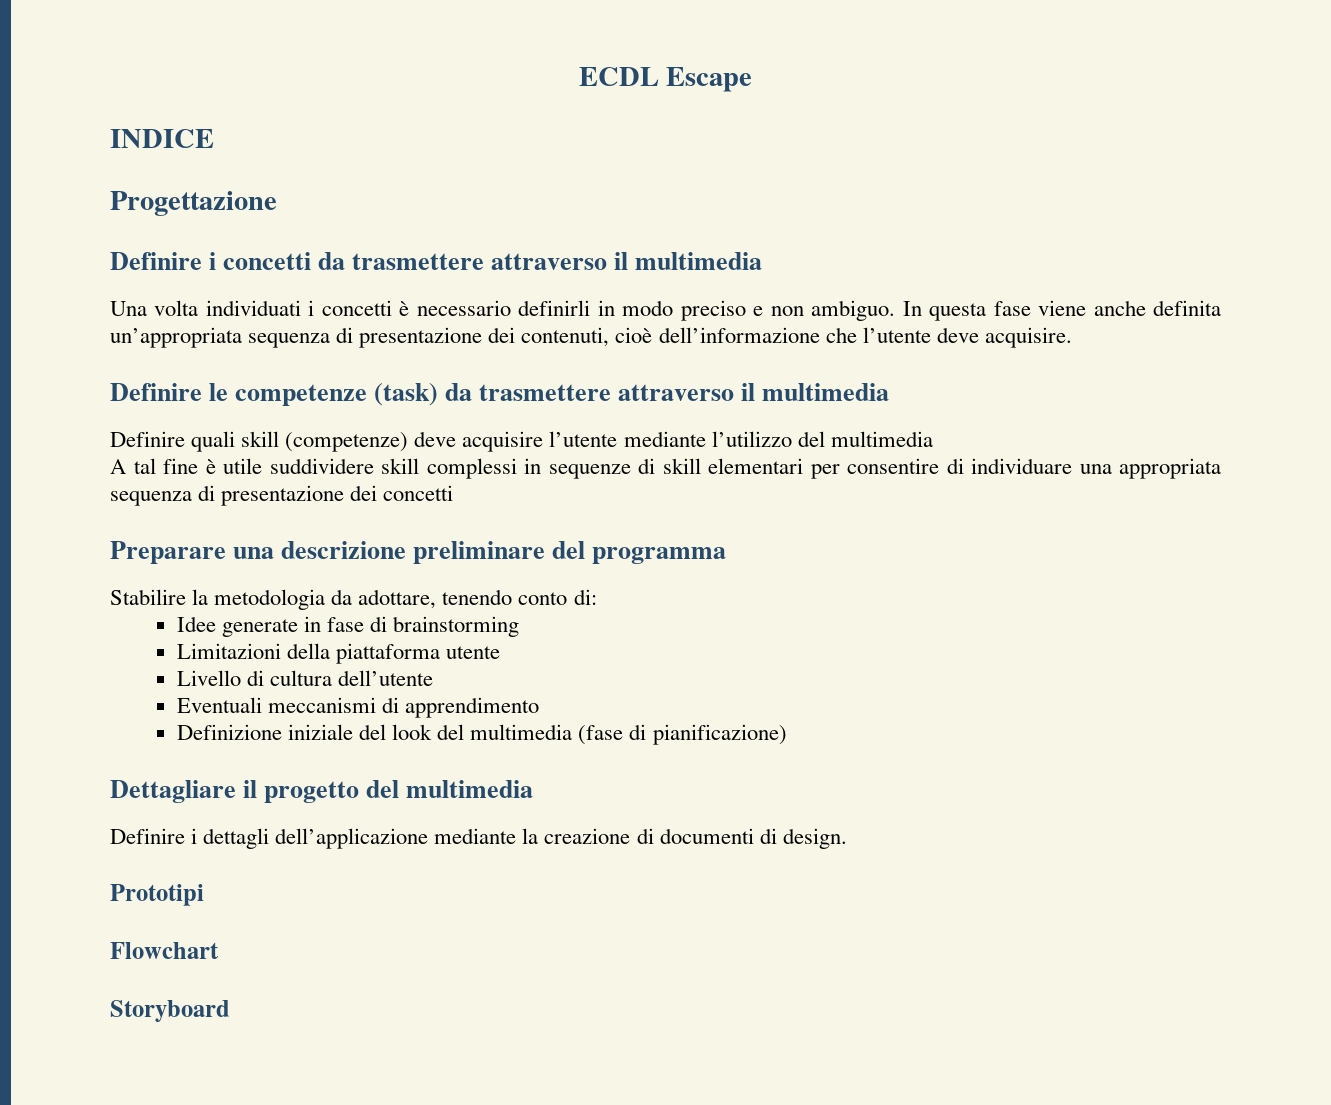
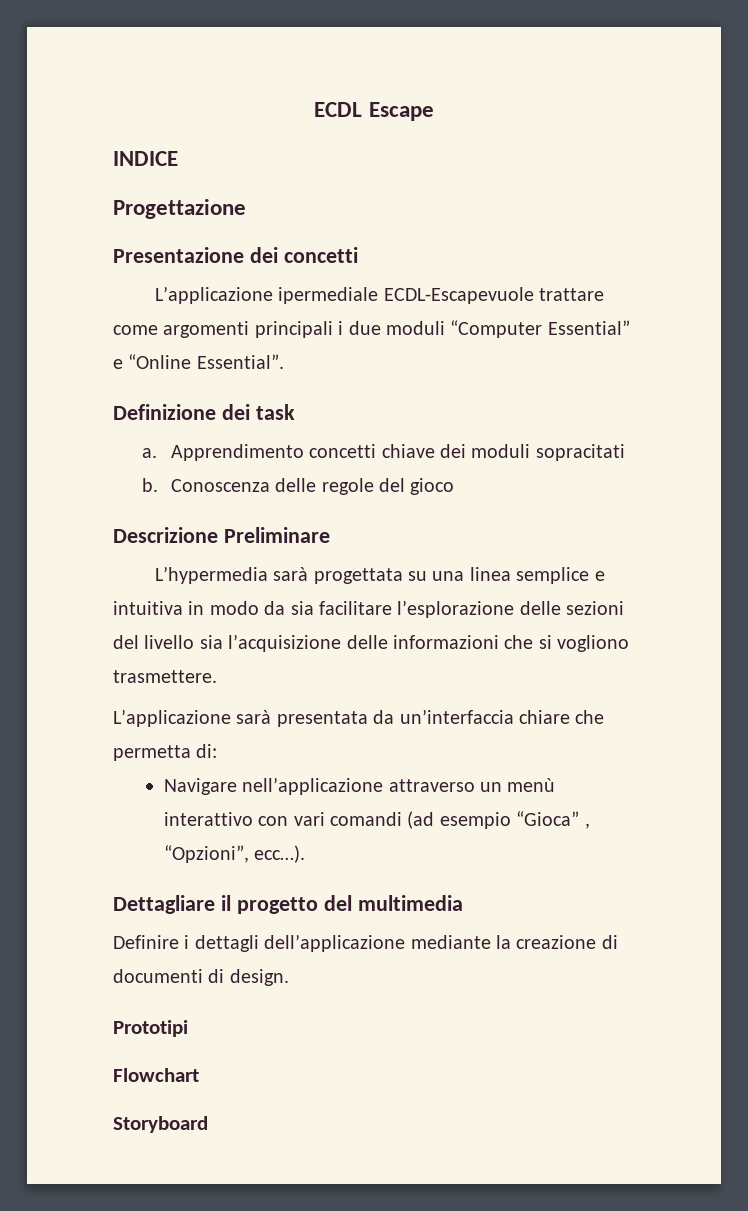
[110,252,763,270] [110,300,1222,321] [110,327,1072,348] [110,383,890,406] [110,431,933,452] [110,458,1221,479] [110,485,454,506] [110,541,727,564] [110,589,597,610] [176,616,520,637] [176,643,501,664] [176,670,434,686] [176,697,540,718] [176,724,787,745] Definire i concetti da trasmettere attraverso il multimedia // Una volta individuati i concetti è necessario definirli in modo preciso e non ambiguo. In questa fase viene anche definita un’appropriata sequenza di presentazione dei contenuti, cioè dell’informazione che l’utente deve acquisire. // Definire le competenze (task) da trasmettere attraverso il multimedia // Definire quali skill (competenze) deve acquisire l’utente mediante l’utilizzo del multimedia // A tal fine è utile suddividere skill complessi in sequenze di skill elementari per consentire di individuare una appropriata sequenza di presentazione dei concetti // Preparare una descrizione preliminare del programma // Stabilire la metodologia da adottare, tenendo conto di: // Idee generate in fase di brainstorming // Limitazioni della piattaforma utente // Livello di cultura dell’utente // Eventuali meccanismi di apprendimento // Definizione iniziale del look del multimedia (fase di pianificazione) -> [113,247,358,263] [154,286,604,304] [113,320,630,338] [113,354,284,369] [113,404,295,420] [141,444,625,461] [141,478,455,495] [113,527,330,543] [154,566,605,584] [113,600,625,618] [113,634,630,652] [113,670,217,683] [113,709,605,727] [113,744,218,761] [163,777,556,795] [163,811,590,829] [163,845,306,863] Presentazione dei concetti // L’applicazione ipermediale ECDL-Escapevuole trattare come argomenti principali i due moduli “Computer Essential” e “Online Essential”. // Definizione dei task // a. Apprendimento concetti chiave dei moduli sopracitati // b. Conoscenza delle regole del gioco // Descrizione Preliminare // L’hypermedia sarà progettata su una linea semplice e intuitiva in modo da sia facilitare l’esplorazione delle sezioni del livello sia l’acquisizione delle informazioni che si vogliono trasmettere. // L’applicazione sarà presentata da un’interfaccia chiare che permetta di: // Navigare nell’applicazione attraverso un menù interattivo con vari comandi (ad esempio “Gioca” , “Opzioni”, ecc…).

